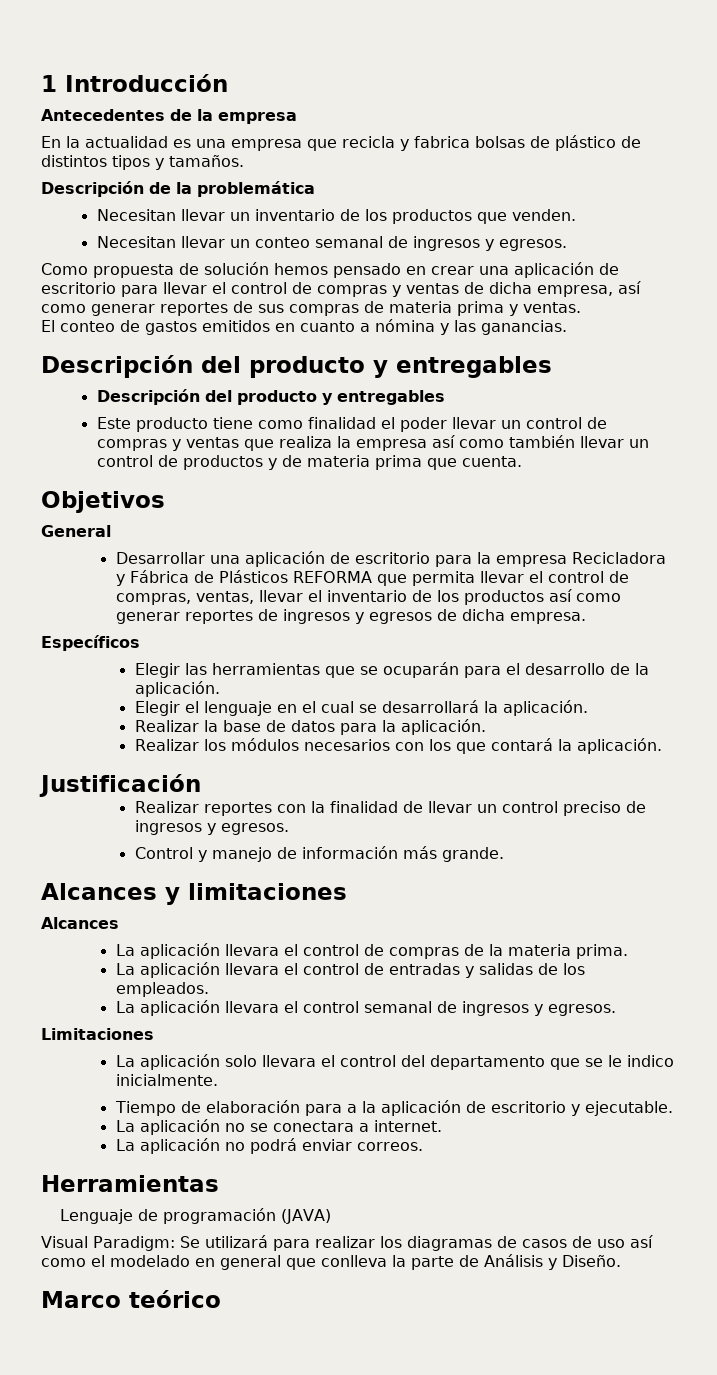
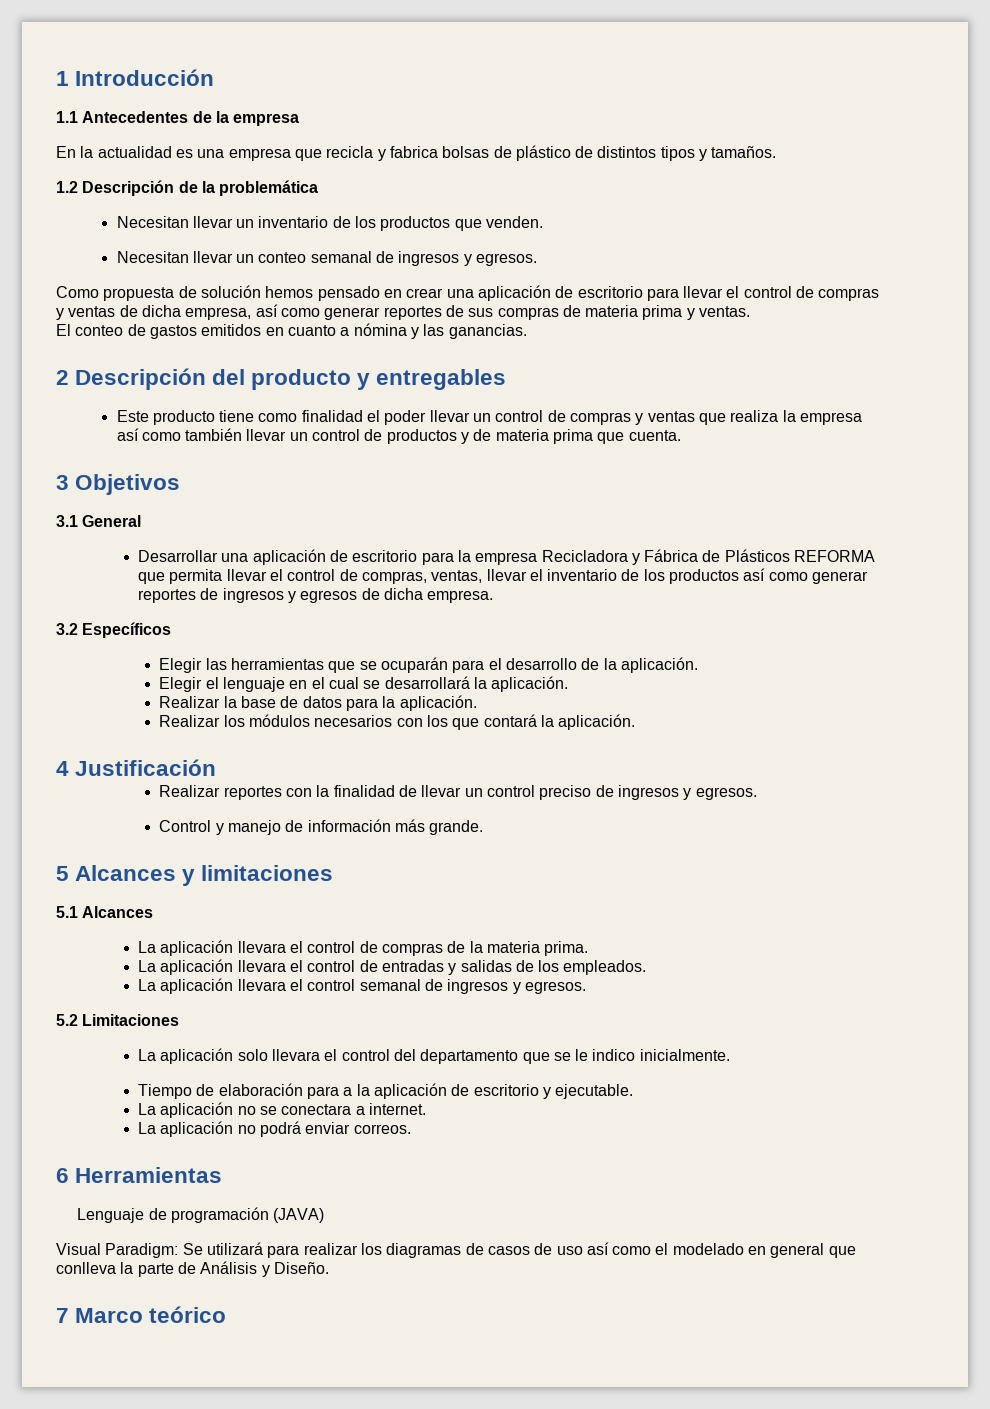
(228, 83) none -> [56,111,78,123] 1.1
(244, 161) none -> [56,181,78,193] 1.2
[41,355,552,378] Descripción del producto y entregables // -> [56,370,69,385] 2
(522, 461) none -> [56,475,69,490] 3
(165, 502) none -> [56,515,78,527] 3.1
(586, 618) none -> [56,623,78,635] 3.2
(662, 746) none -> [56,761,69,776] 4
(504, 854) none -> [56,866,69,881] 5
(347, 891) none -> [56,906,78,918] 5.1
(616, 1010) none -> [56,1014,78,1026] 5.2
(423, 1146) none -> [56,1168,69,1183] 6
(621, 1261) none -> [56,1308,69,1323] 7

